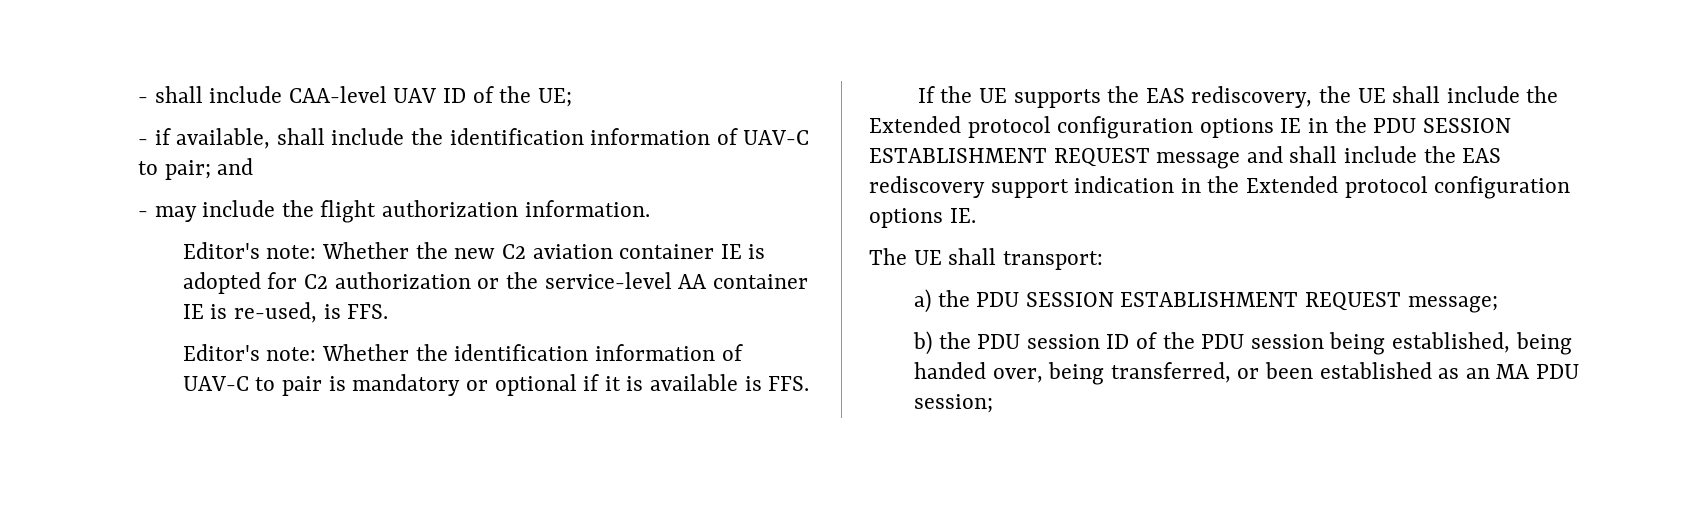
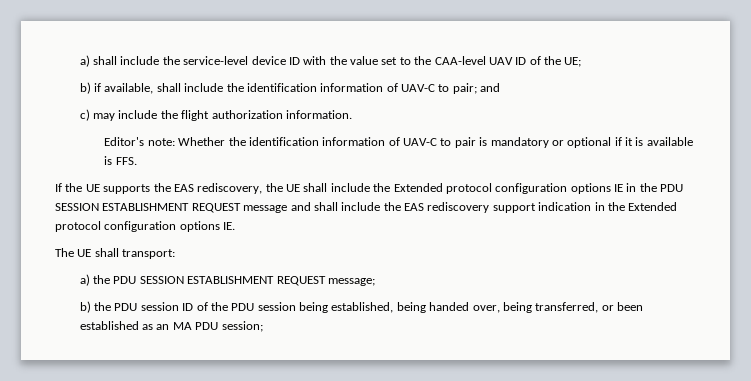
[137,86,283,103] - shall include -> [79,55,432,67] a) shall include the service-level device ID with the value set to the
[137,139,148,145] - -> [79,82,91,94] b)
[137,211,148,217] - -> [79,109,90,121] c)
[182,242,766,259] [182,272,808,294] [182,302,389,323] // Editor's note: Whether the new C2 aviation container IE is adopted for C2 authorization or the service-level AA container IE is re-used, is FFS. -> (352, 114) none

